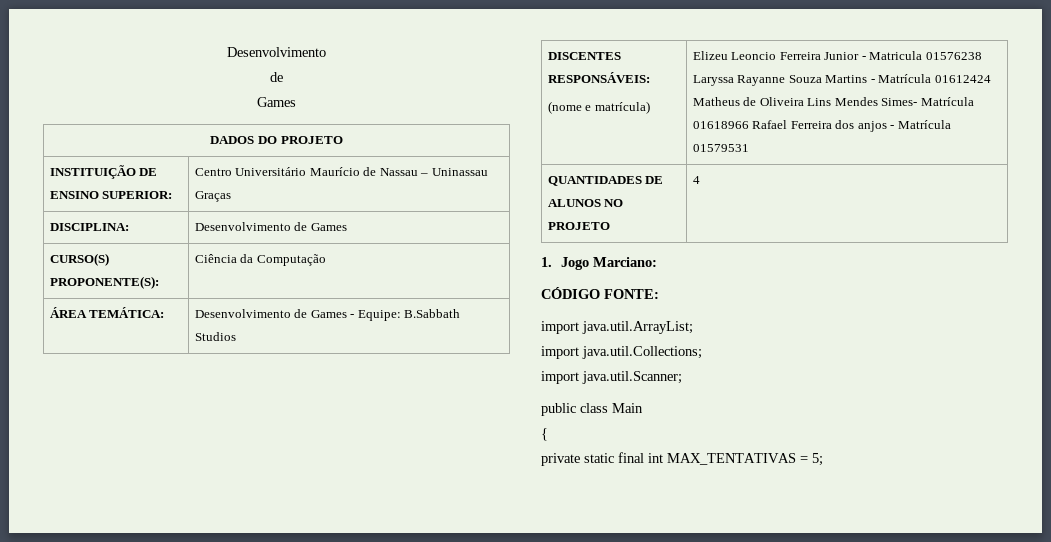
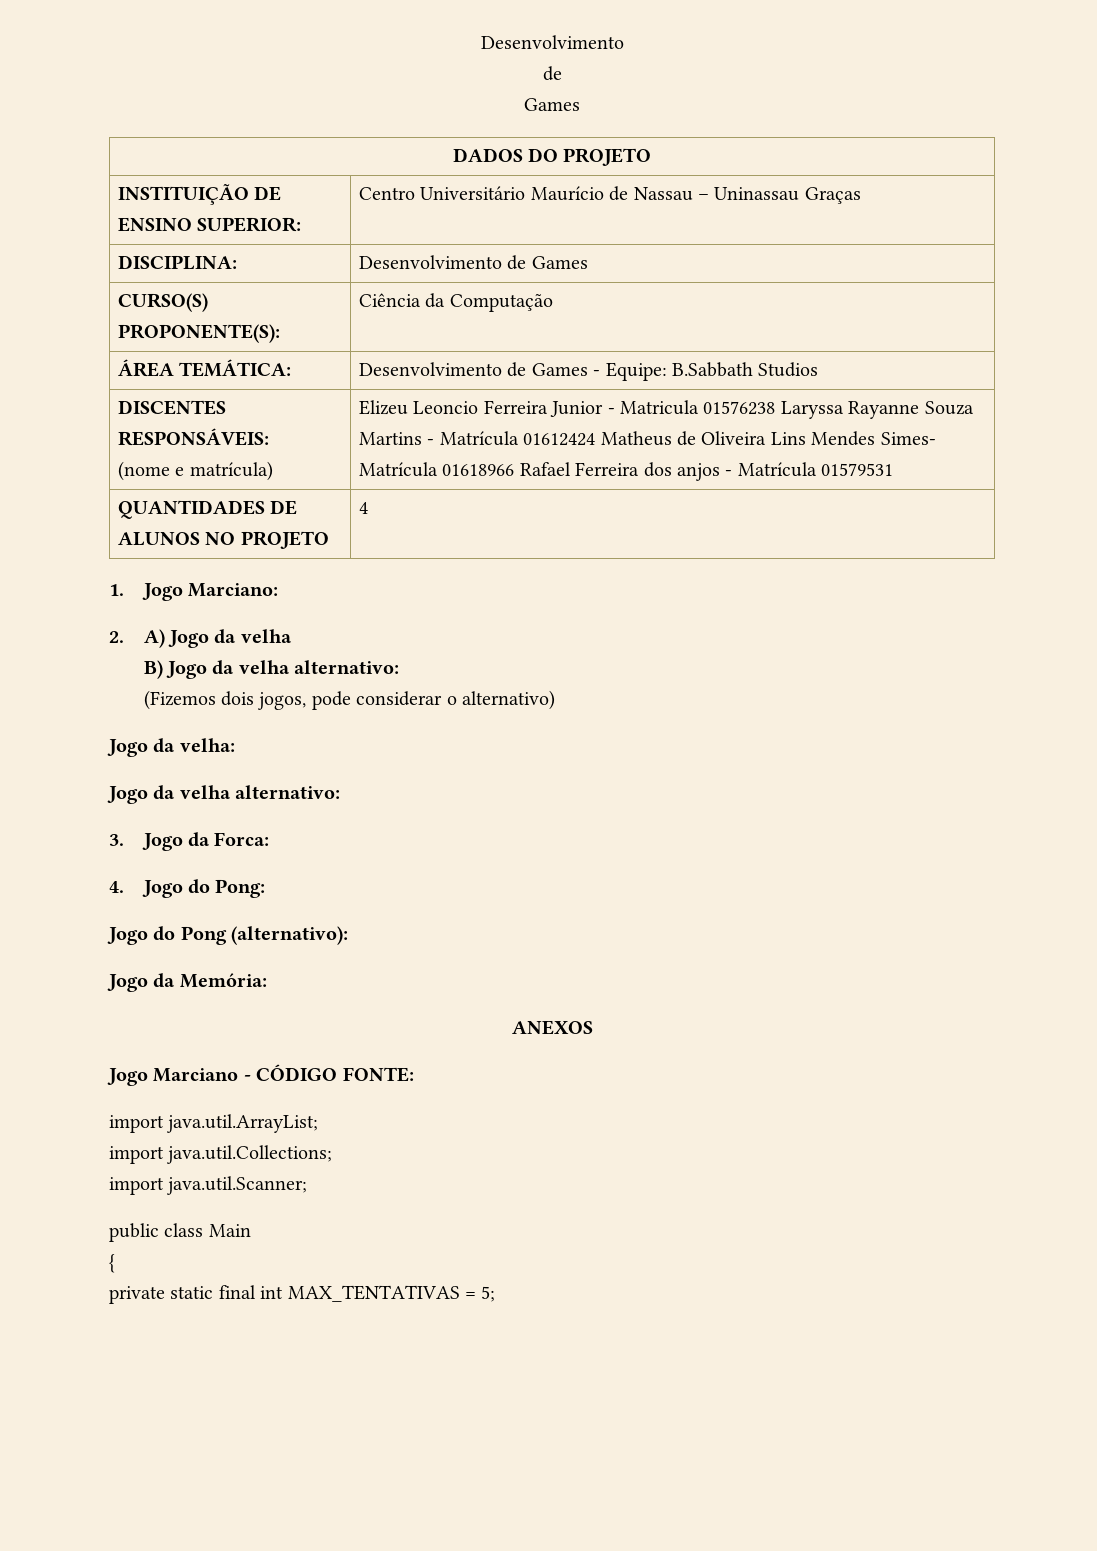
(657, 262) none -> [109,629,292,648] [143,660,400,679] [143,690,555,710] [107,738,235,757] [107,785,341,804] [109,832,270,851] [109,879,266,898] [107,926,349,945] [107,973,267,992] [511,1020,593,1035] [107,1068,251,1086] 2. A) Jogo da velha // B) Jogo da velha alternativo: // (Fizemos dois jogos, pode considerar o alternativo) // Jogo da velha: // Jogo da velha alternativo: // 3. Jogo da Forca: // 4. Jogo do Pong: // Jogo do Pong (alternativo): // Jogo da Memória: // ANEXOS // Jogo Marciano -

